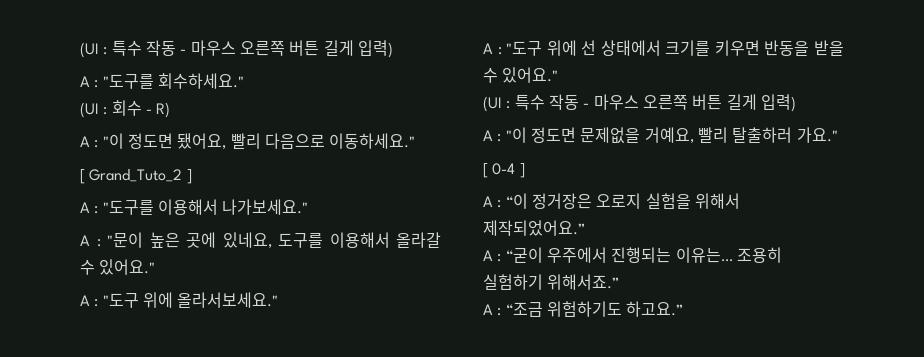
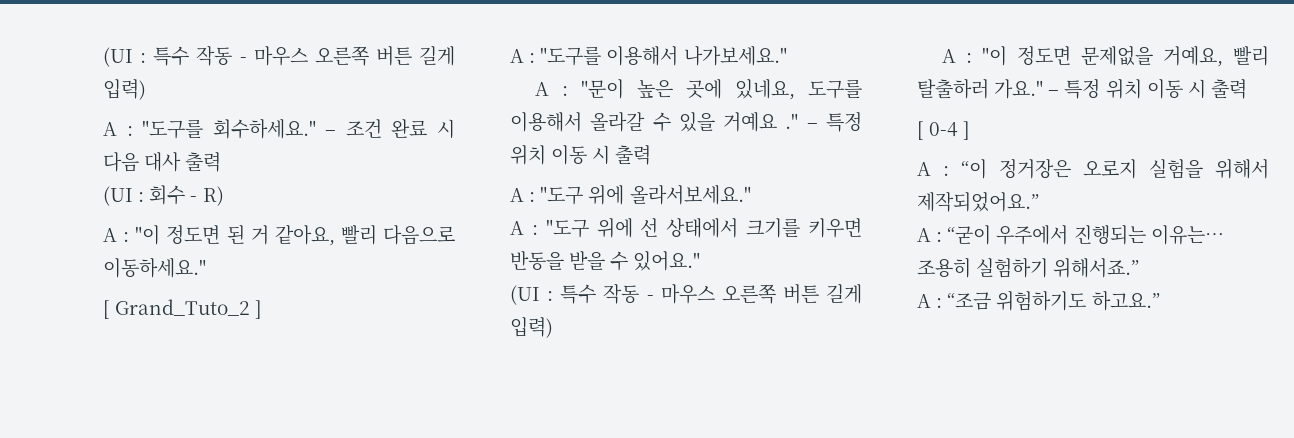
(244, 81) none -> [325,119,455,138] [103,152,222,172] – 조건 완료 시 다음 대사 출력
[177,133,227,149] 됐어요, -> [226,225,335,246] 된 거 같아요,
[99,259,156,275] 있어요." -> [678,112,862,132] [510,145,652,165] 있을 거예요 ." – 특정 위치 이동 시 출력
(838, 135) none -> [1048,79,1247,99] – 특정 위치 이동 시 출력

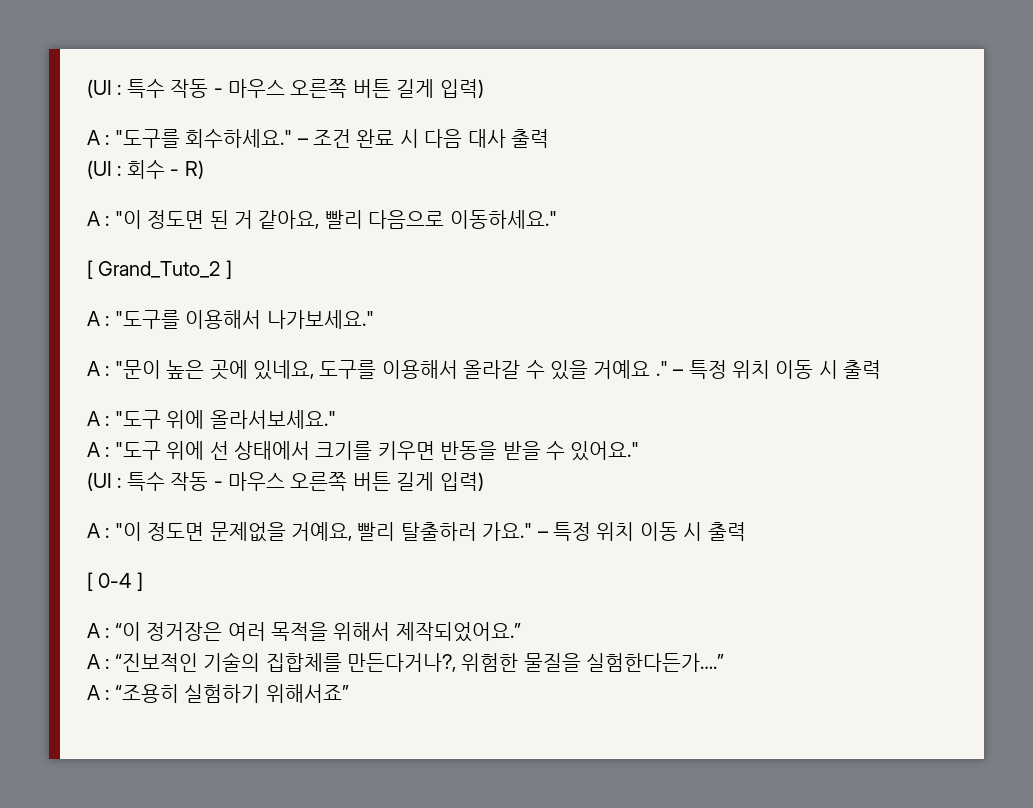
[1083,159,1203,179] 오로지 실험을 -> [227,622,328,641] 여러 목적을
[947,225,1224,245] [917,257,1140,278] [917,291,1160,311] “굳이 우주에서 진행되는 이유는… 조용히 실험하기 위해서죠.” // A : “조금 위험하기도 하고요.” -> [114,652,725,672] [87,684,349,703] “진보적인 기술의 집합체를 만든다거나?, 위험한 물질을 실험한다든가….” // A : “조용히 실험하기 위해서죠”

